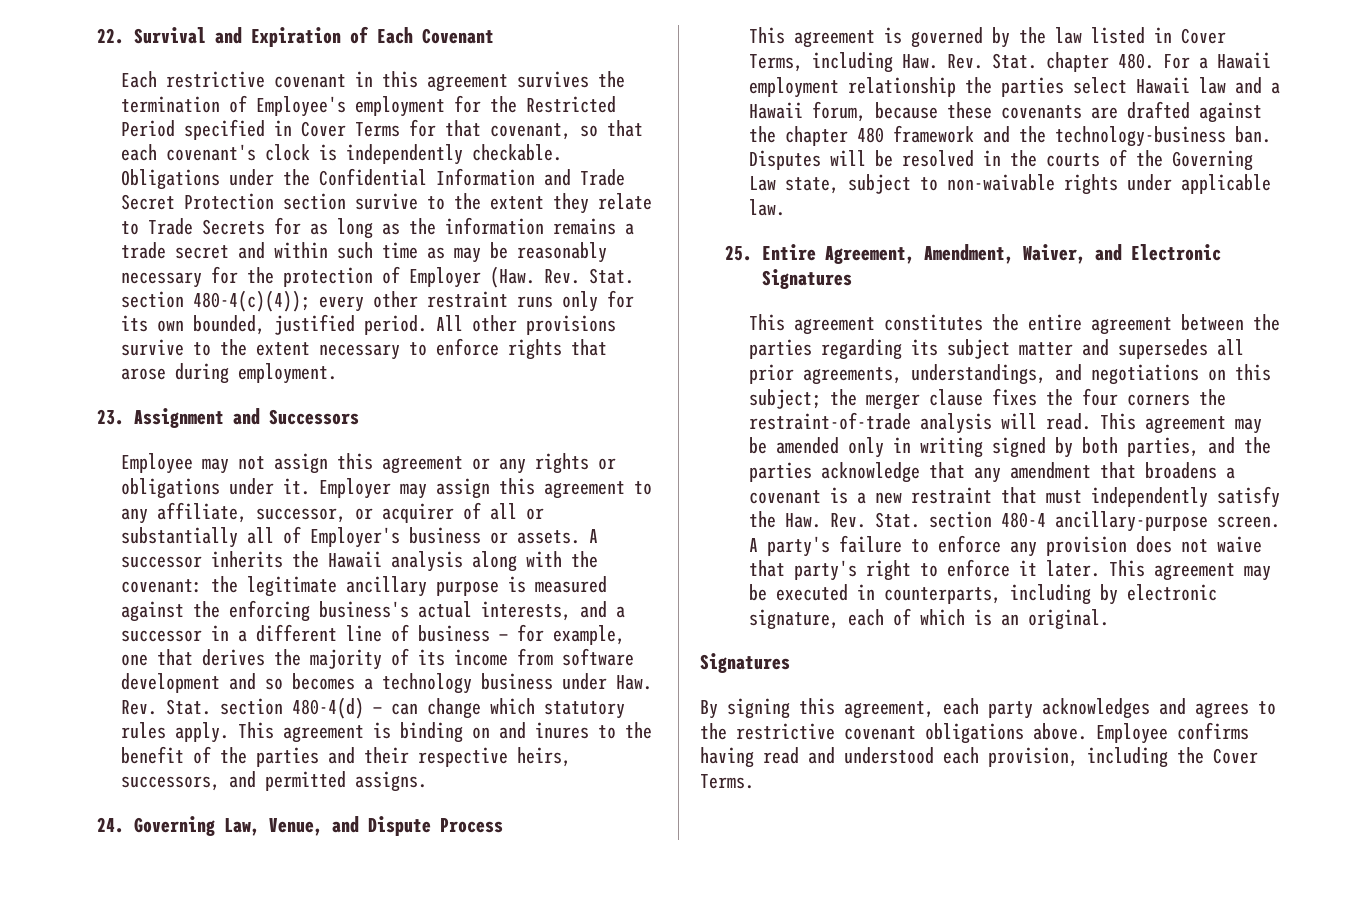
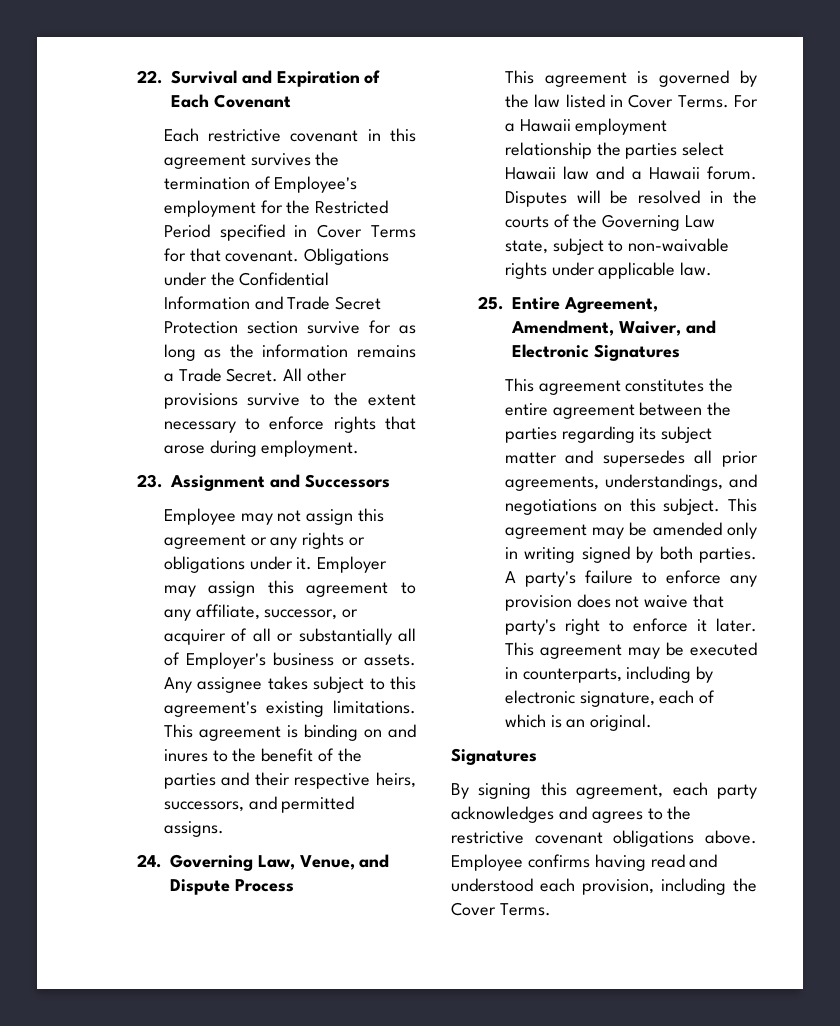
[490,120,644,140] [121,144,563,165] covenant, so that each covenant's clock is independently checkable. -> [225,250,300,262] covenant.
[427,193,653,214] [121,218,266,235] to the extent they relate to Trade Secrets -> (360, 327) none
[121,242,608,263] [121,266,635,288] [121,290,635,312] [121,314,428,335] trade secret and within such time as may be reasonably necessary for the protection of Employer (Haw. Rev. Stat. section 480-4(c)(4)); every other restraint runs only for its own bounded, justified period. -> [178,368,279,382] Trade Secret.
[589,529,599,543] [121,551,599,572] [121,576,608,597] [121,600,626,622] [121,624,626,645] [121,648,635,670] [121,673,653,694] [121,697,626,719] [121,722,230,743] A successor inherits the Hawaii analysis along with the covenant: the legitimate ancillary purpose is measured against the enforcing business's actual interests, and a successor in a different line of business — for example, one that derives the majority of its income from software development and so becomes a technology business under Haw. Rev. Stat. section 480-4(d) — can change which statutory rules apply. -> [163,676,416,693] [163,700,416,717] Any assignee takes subject to this agreement's existing limitations.
[749,52,1155,73] Terms, including Haw. Rev. Stat. chapter 480. -> [677,95,729,108] Terms.
[812,101,1263,123] [749,125,1272,147] forum, because these covenants are drafted against the chapter 480 framework and the technology-business ban. -> [707,166,757,180] forum.
[749,388,1227,410] [749,412,1092,434] subject; the merger clause fixes the four corners the restraint-of-trade analysis will read. -> [663,498,721,515] subject.
[1127,437,1272,457] [749,462,1236,483] [749,486,1281,508] [749,511,1281,532] parties, and the parties acknowledge that any amendment that broadens a covenant is a new restraint that must independently satisfy the Haw. Rev. Stat. section 480-4 ancillary-purpose screen. -> [699,547,757,563] parties.

